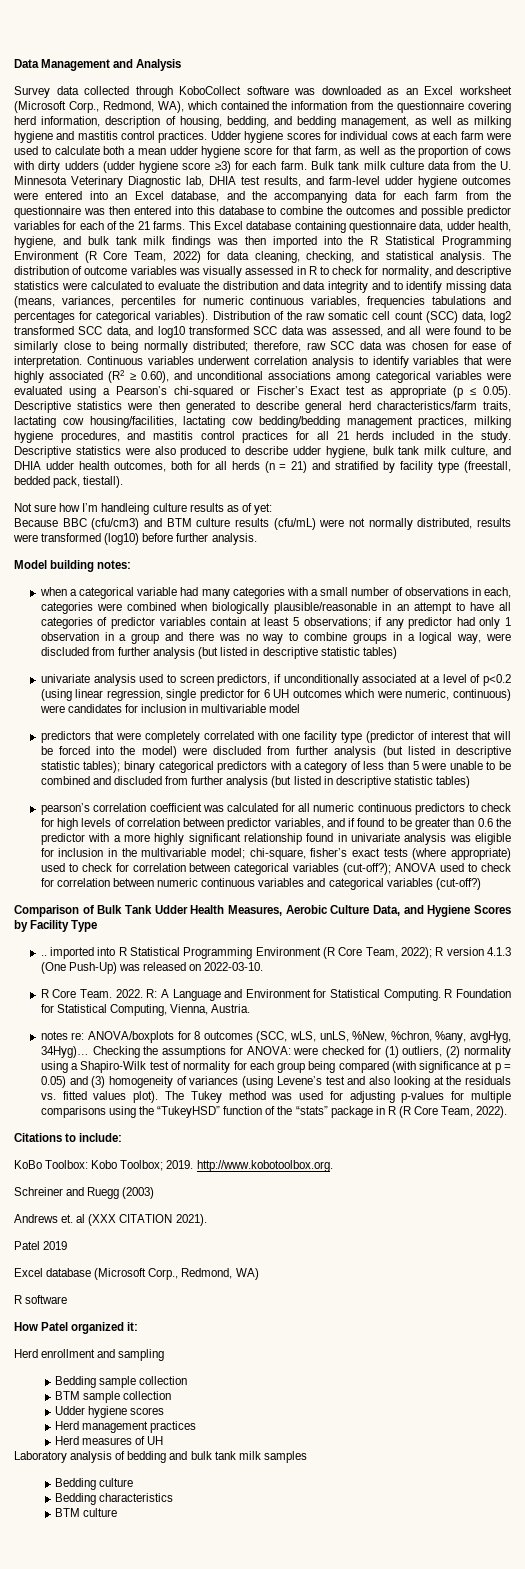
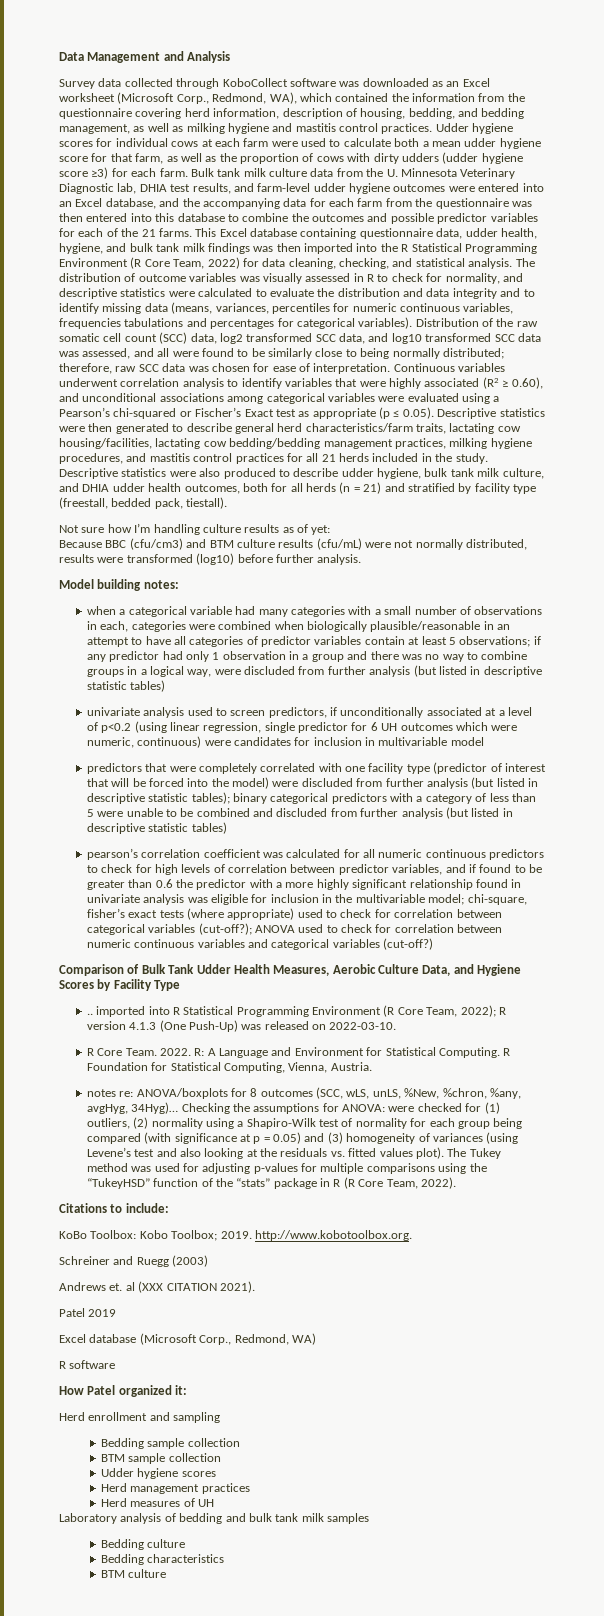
[101,503,150,515] handleing -> [153,524,200,535] handling

